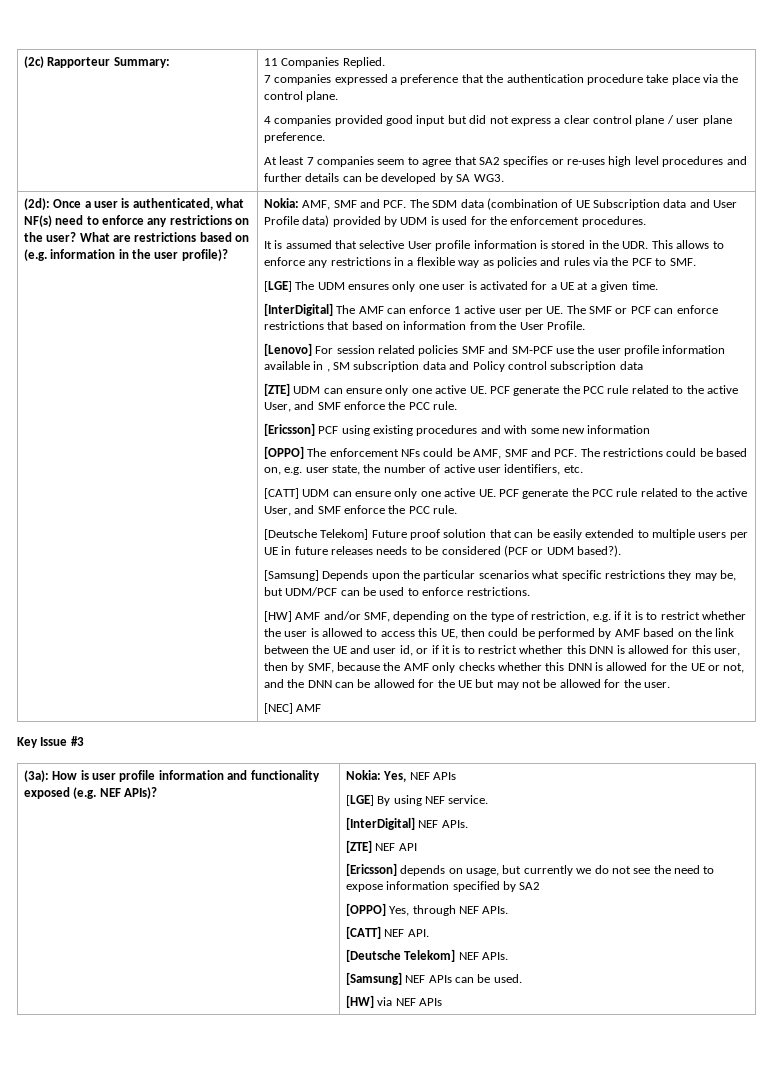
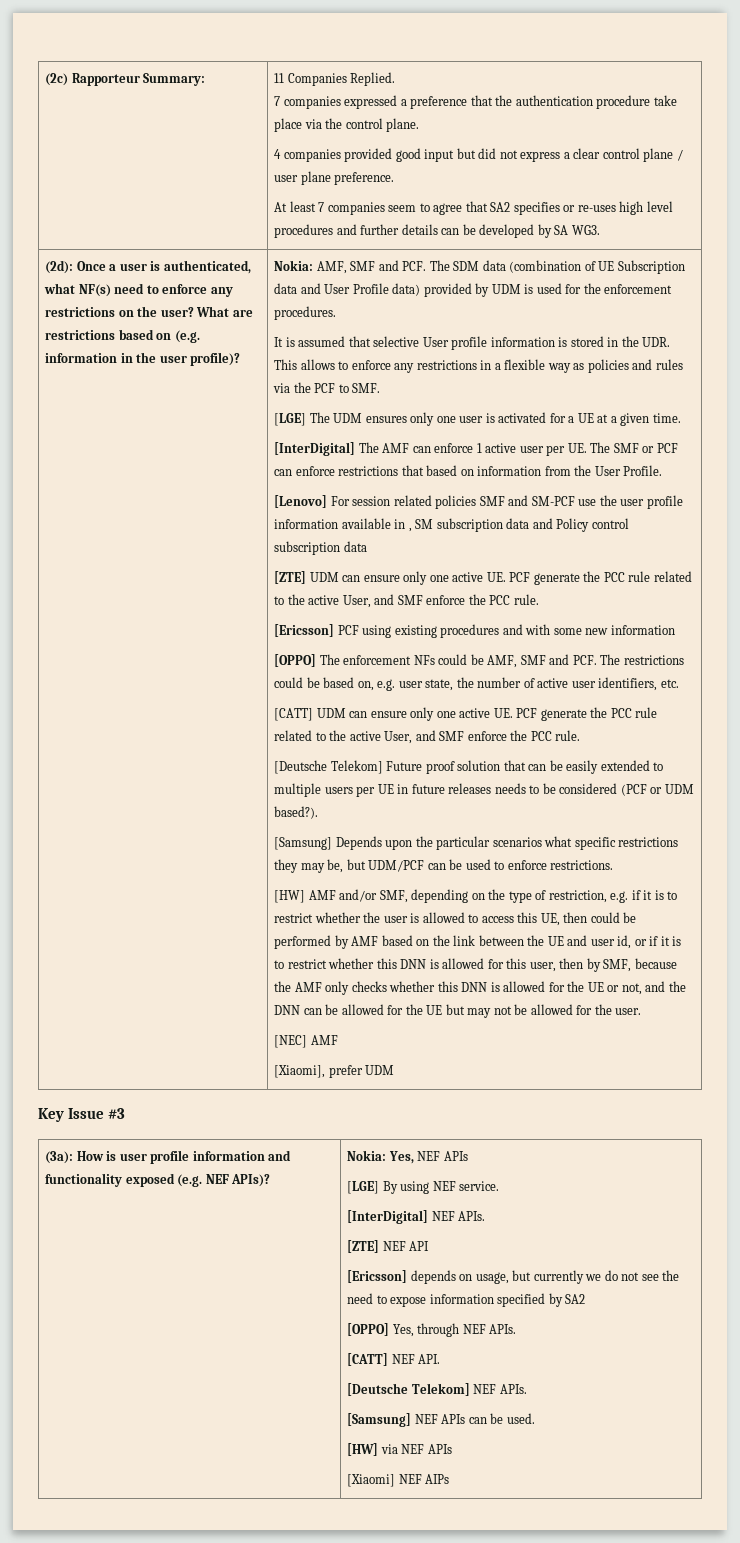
(322, 708) none -> [274,1065,395,1078] // [Xiaomi], prefer UDM
(443, 1002) none -> [347,1474,450,1487] // [Xiaomi] NEF AIPs

